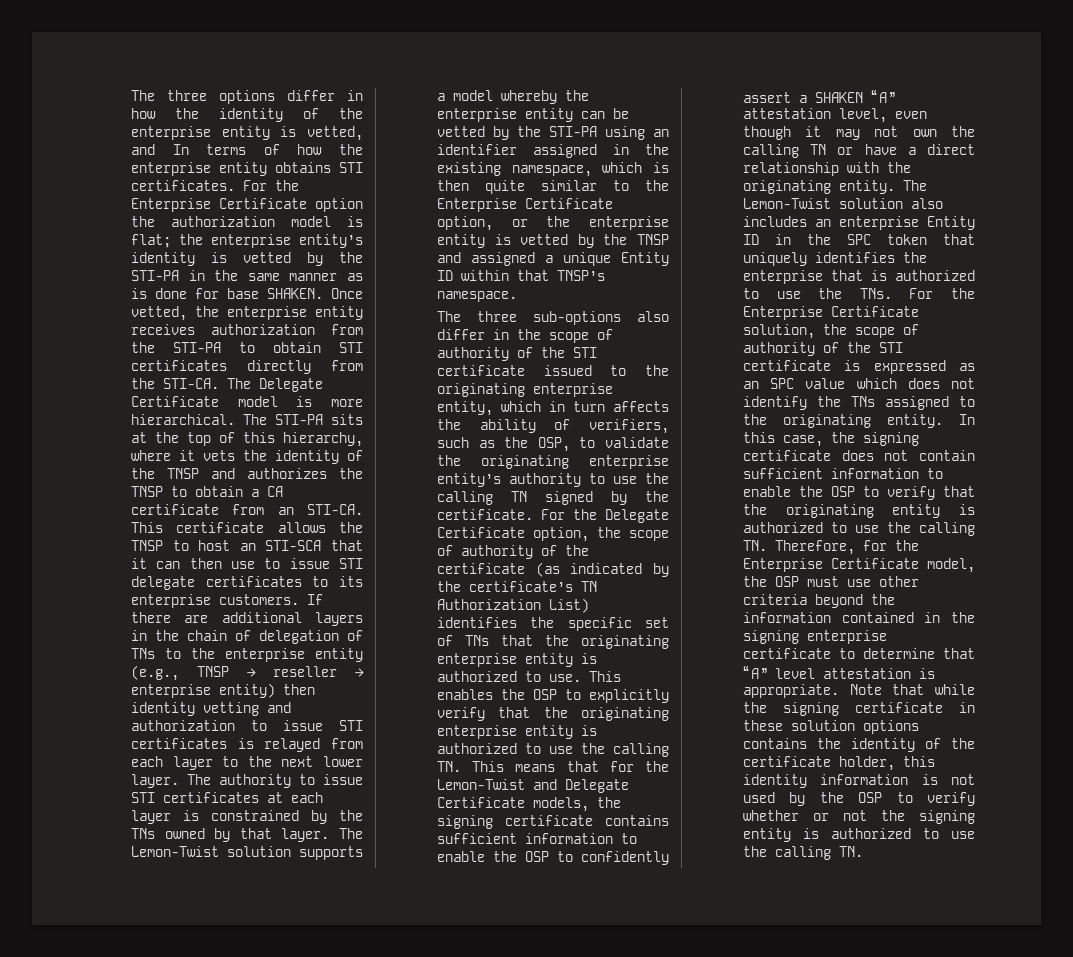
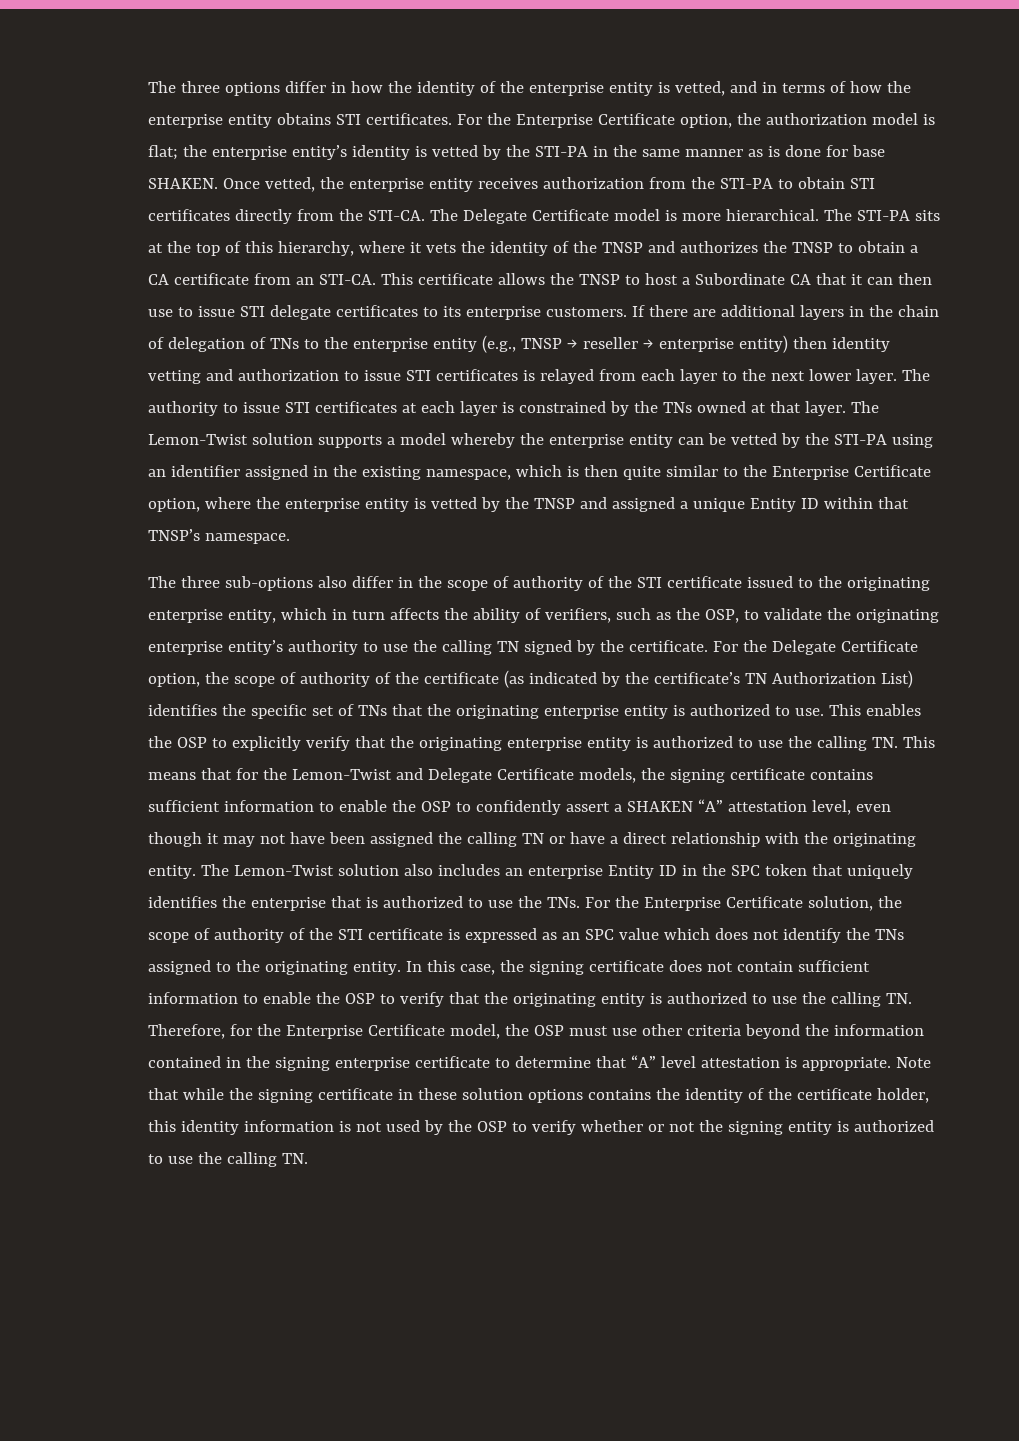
[172,144,189,155] In -> [762,82,778,93] in
[315,198,363,212] option -> [680,114,733,128] option,
[239,540,322,551] an STI-SCA -> [682,273,812,285] a Subordinate CA
[214,828,231,842] by -> [751,403,767,413] at
[511,219,528,227] or -> [205,497,252,509] where
[912,129,937,137] own -> [290,832,434,847] have been assigned

